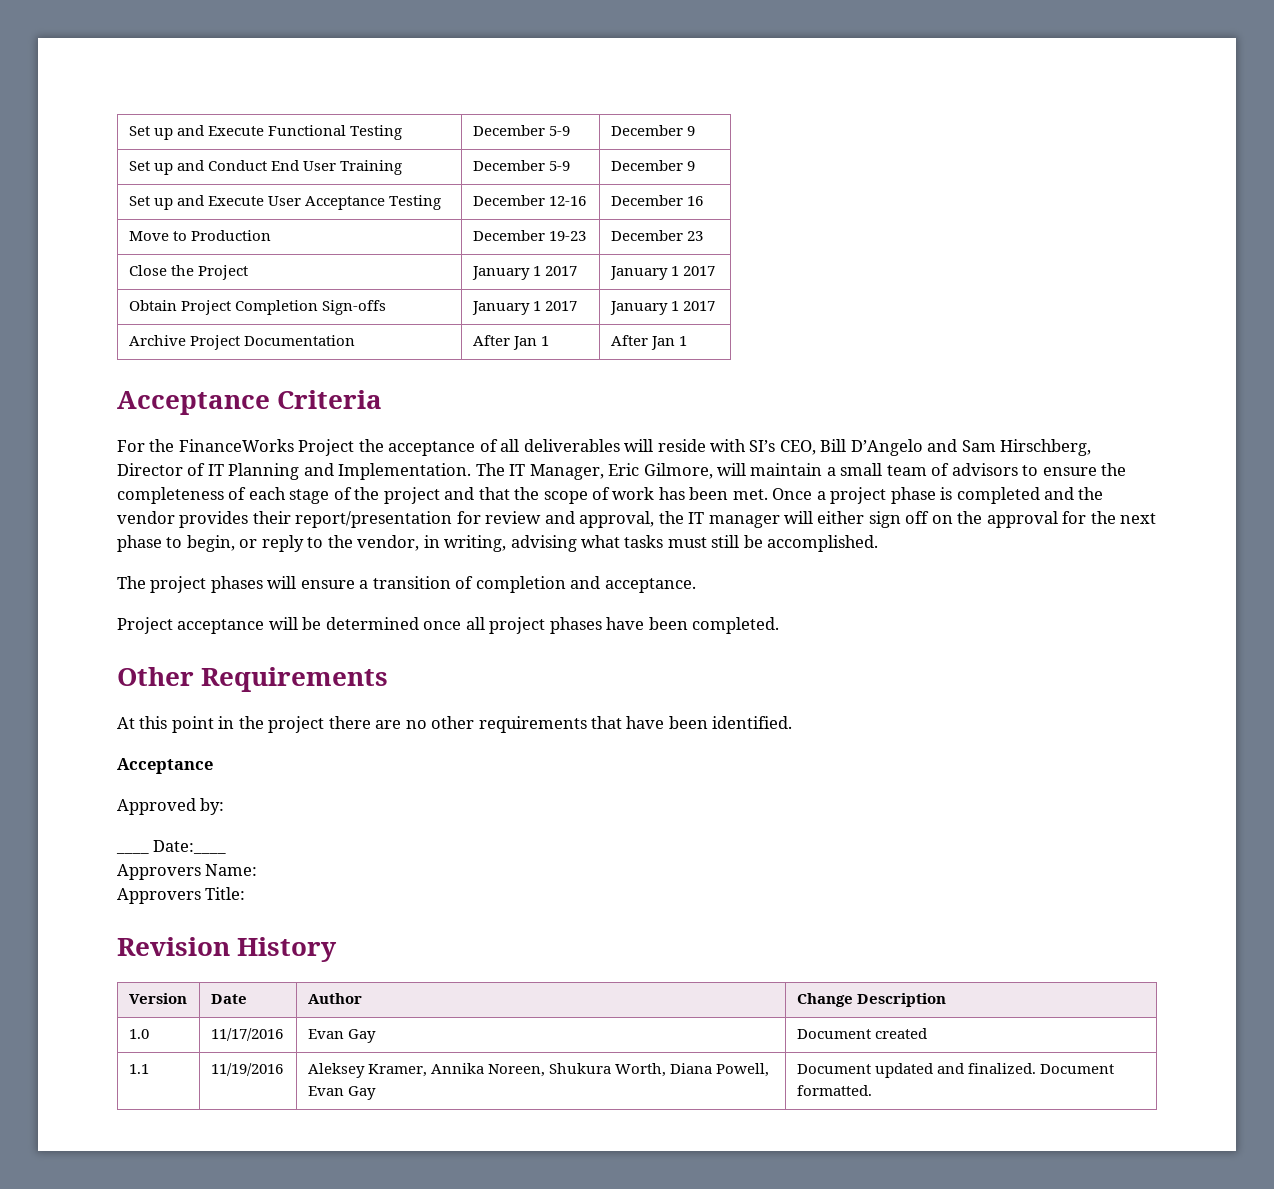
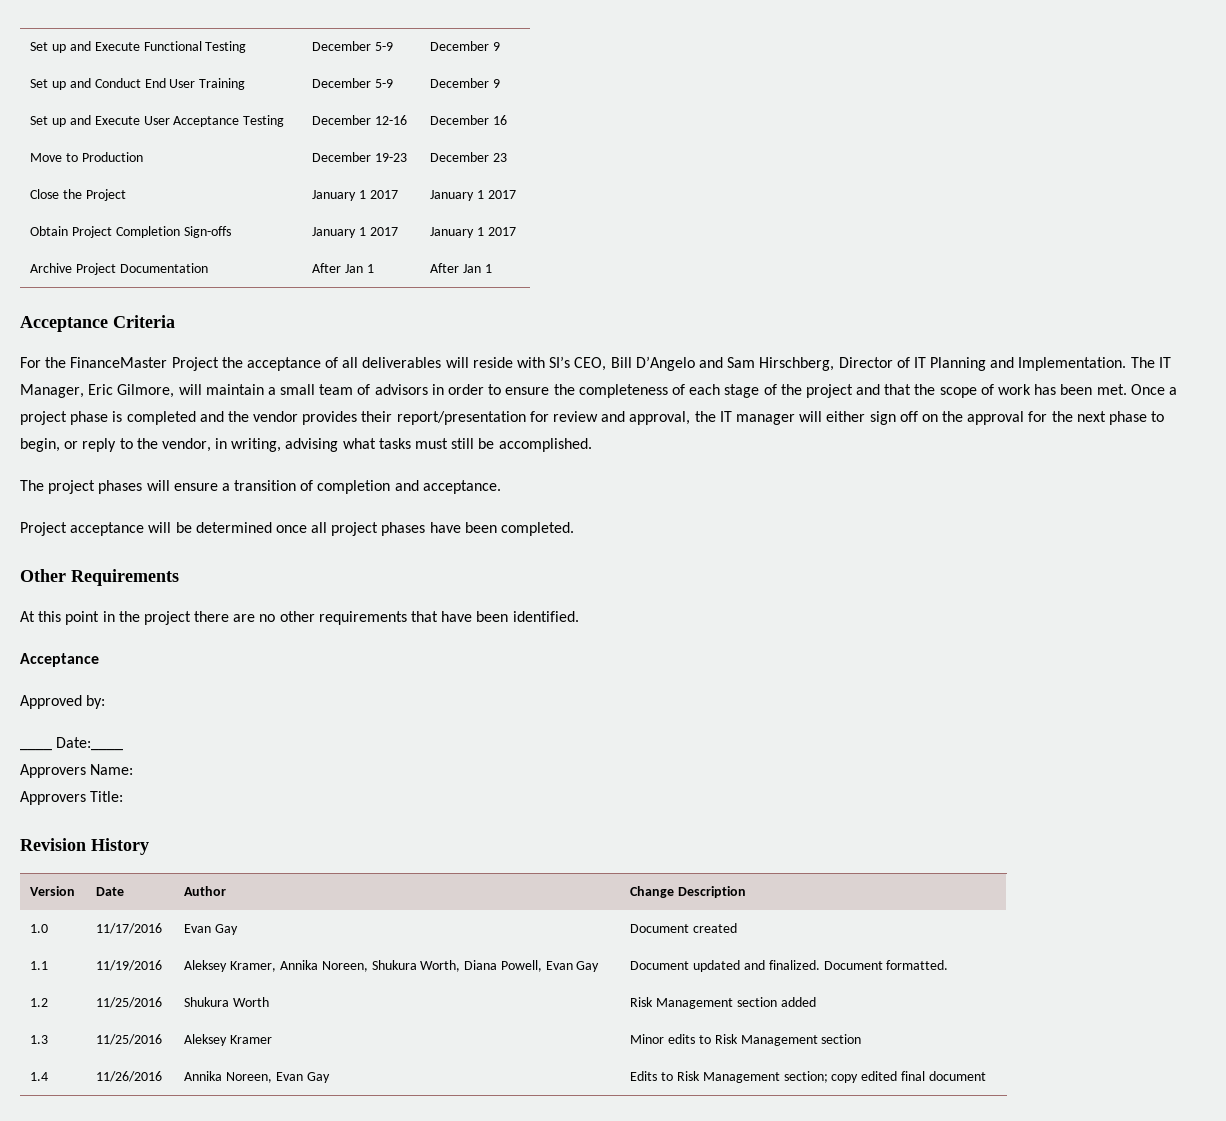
[178,439,294,452] FinanceWorks -> [70,357,168,368] FinanceMaster
(1018, 469) none -> [431,384,485,395] in order
(872, 1090) none -> [30,998,49,1007] [96,997,163,1008] [184,997,270,1007] [630,997,816,1009] [30,1035,49,1044] [96,1034,163,1045] [184,1034,273,1046] [630,1034,862,1046] [30,1072,49,1081] [96,1071,163,1082] [184,1071,330,1083] [630,1071,986,1083] // 1.2 | 11/25/2016 | Shukura Worth | Risk Management section added // 1.3 | 11/25/2016 | Aleksey Kramer | Minor edits to Risk Management section // 1.4 | 11/26/2016 | Annika Noreen, Evan Gay | Edits to Risk Management section; copy edited final document

